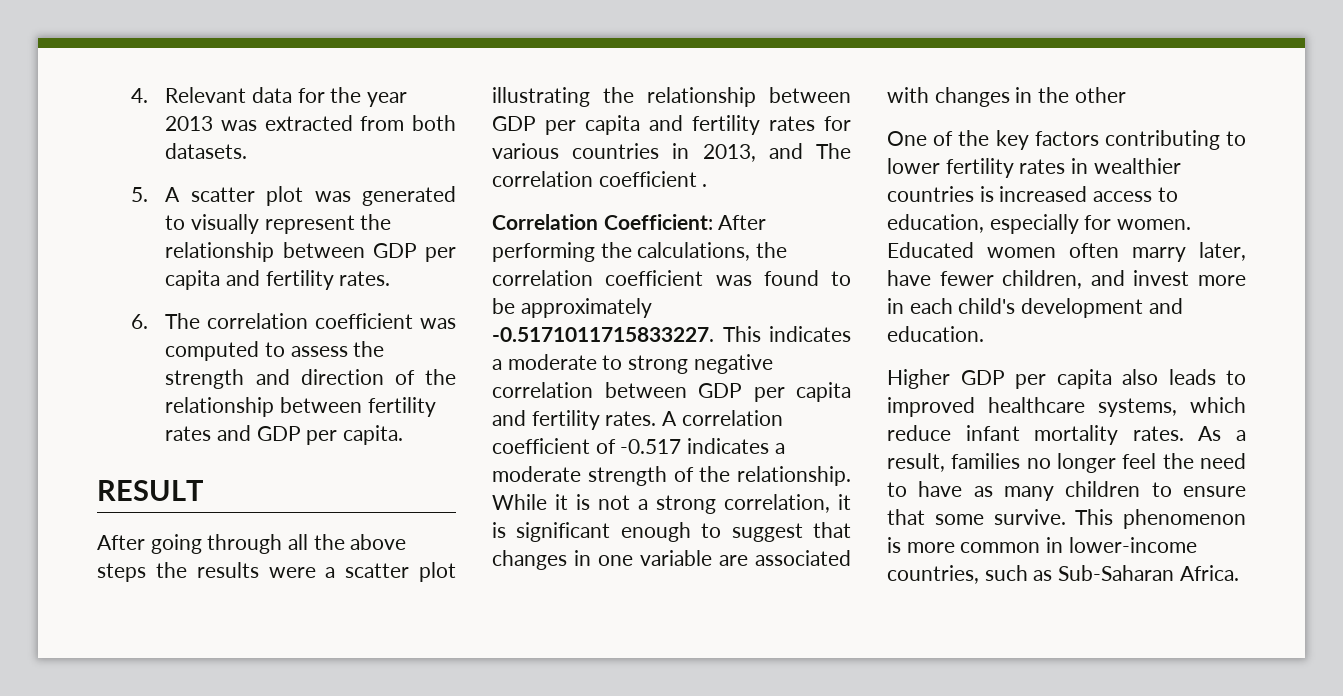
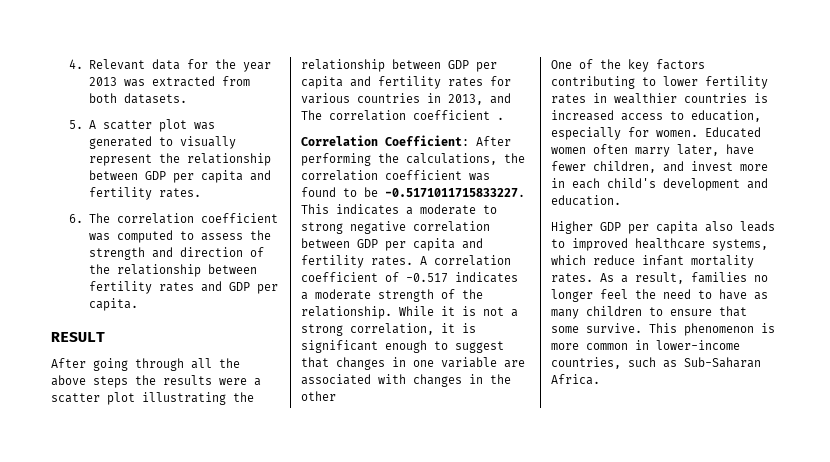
[520,298,652,318] approximately -> (378, 192) none

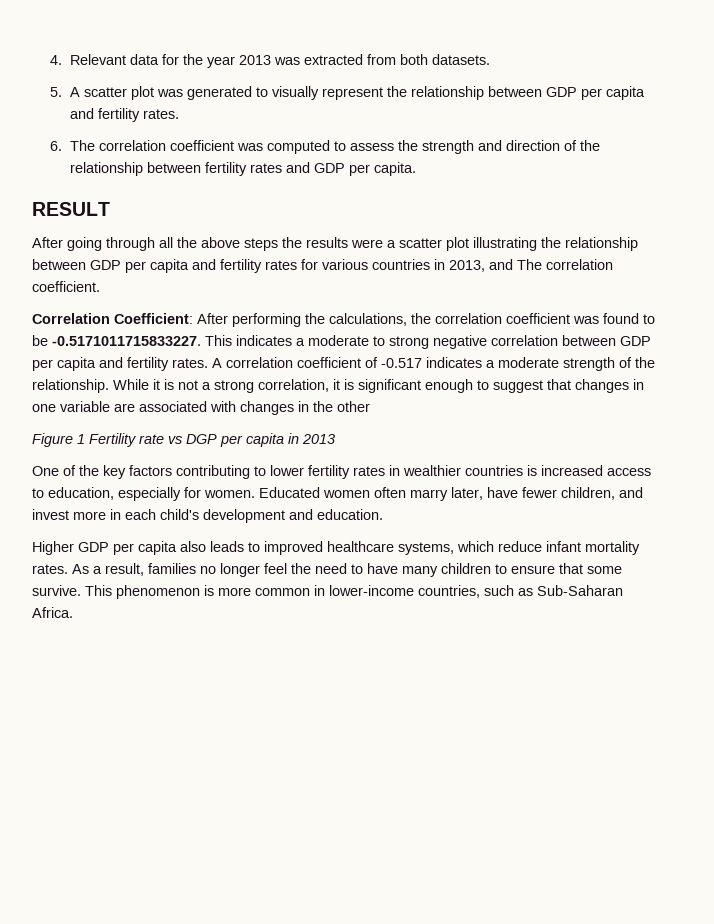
[413,110,504,120] coefficient . -> [32,281,100,292] coefficient.
(336, 396) none -> [32,433,335,447] // Figure 1 Fertility rate vs DGP per capita in 2013
[754,292,768,300] as -> (398, 568) none

